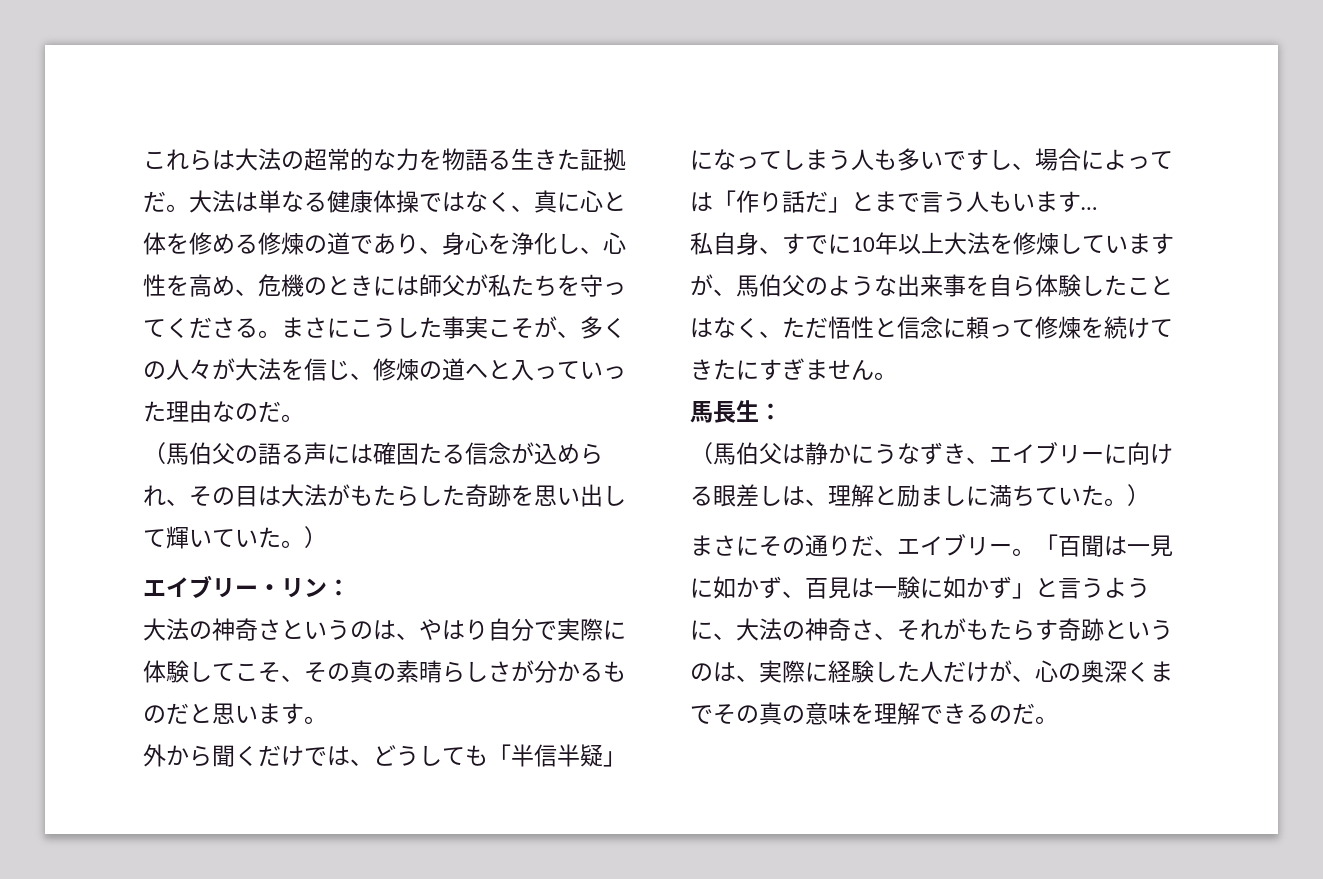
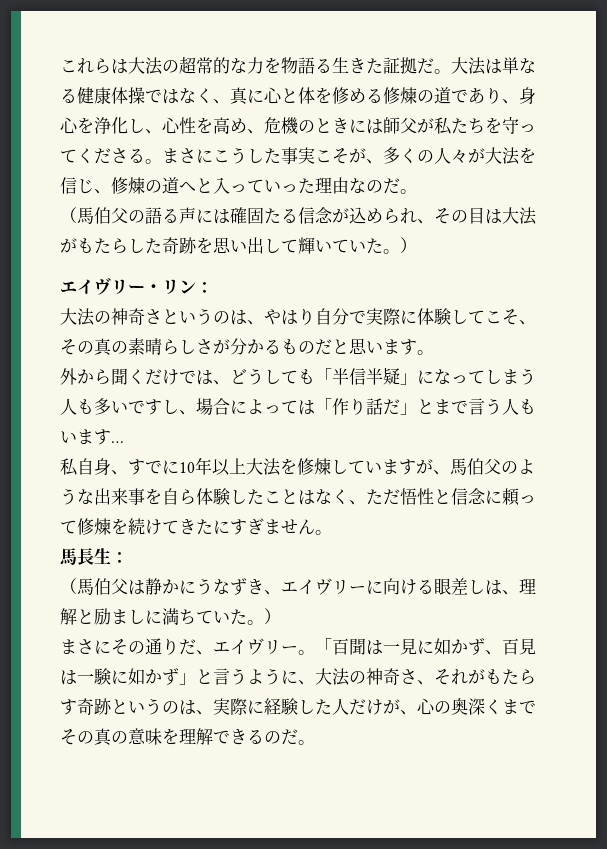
[189,575,212,598] ブ -> [94,278,111,295] ヴ
[1035,442,1058,464] ブ -> [315,578,332,595] ヴ
[943,534,966,556] ブ -> [247,638,264,655] ヴ

